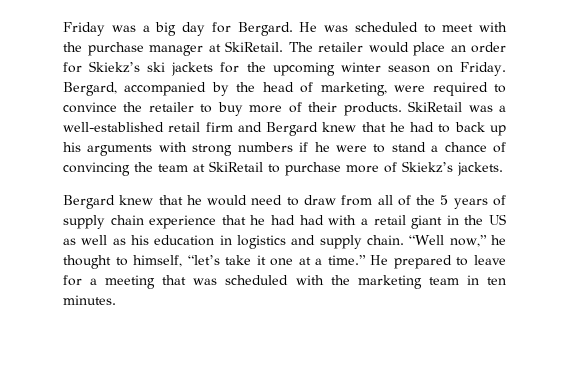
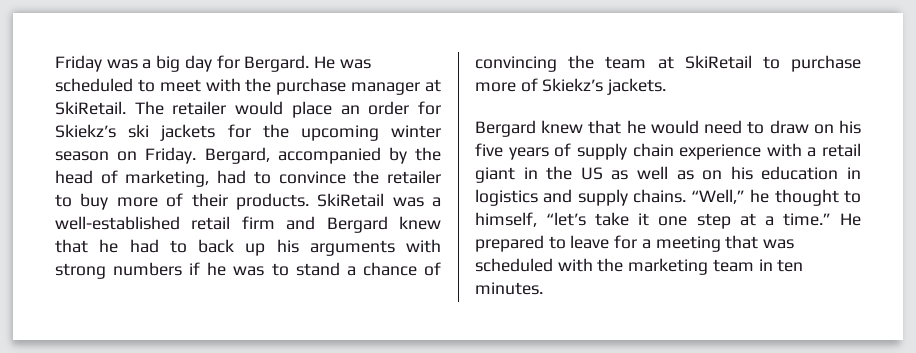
[394,82,488,96] were required -> [217,170,247,184] had
[335,145,367,152] were -> [233,266,265,276] was
[341,195,449,206] from all of the 5 -> [813,120,861,134] [475,143,503,157] on his five
[221,215,324,225] that he had had -> (762, 152) none
(126, 241) none -> [702,170,723,180] on
[367,235,487,247] chain. “Well now,” -> [632,189,746,204] chains. “Well,”
(294, 262) none -> [696,213,731,229] step

